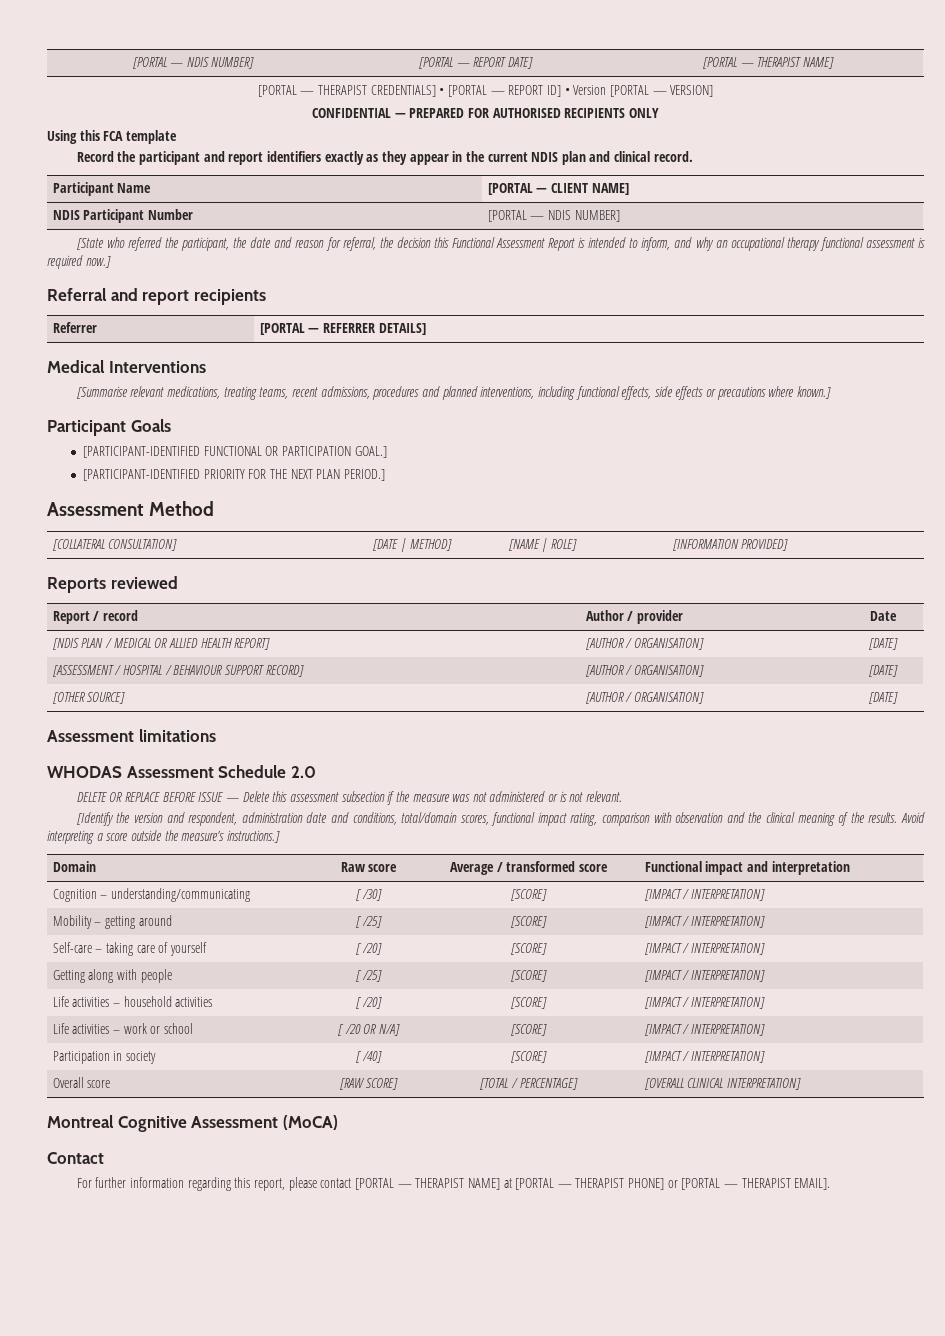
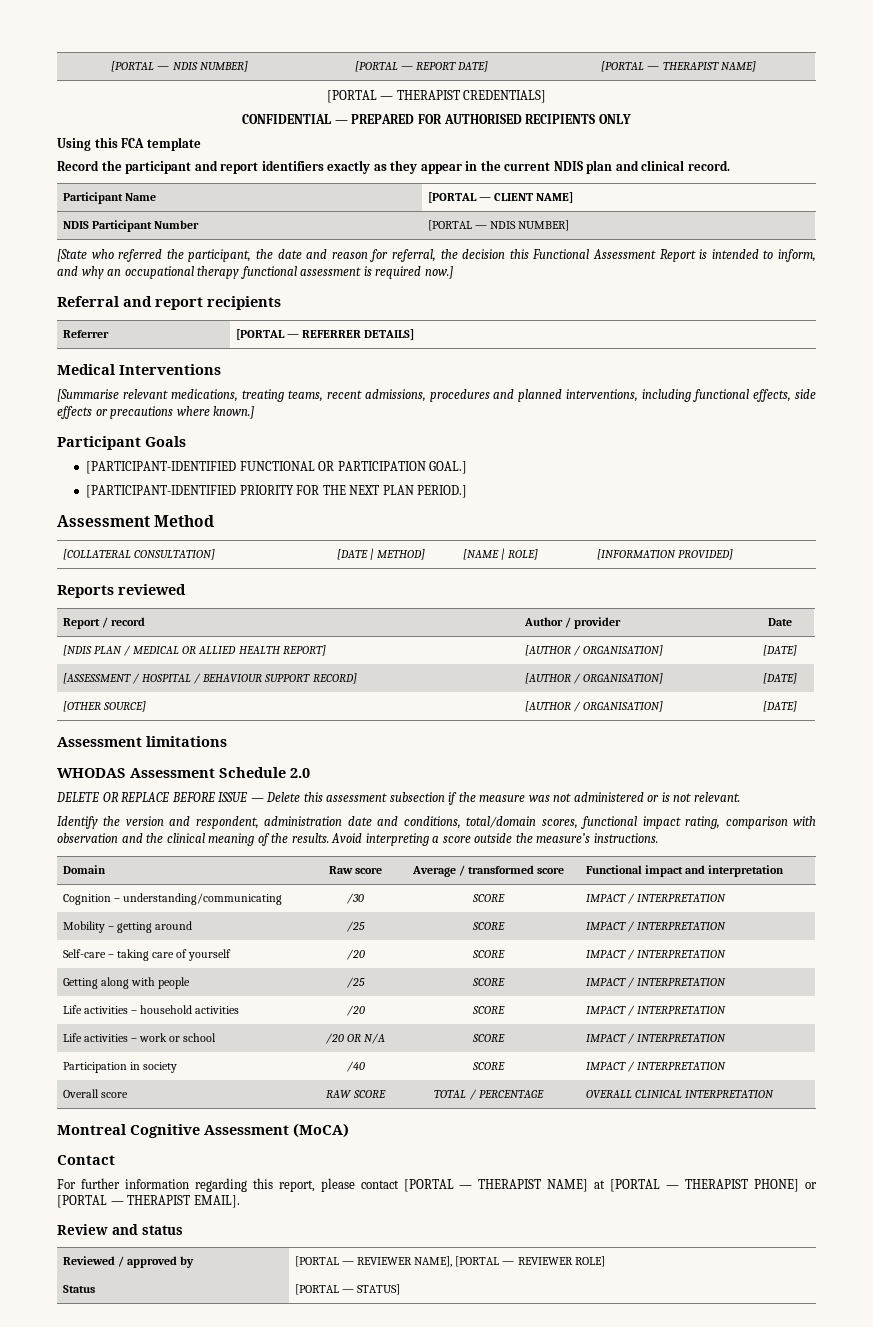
[439,85,714,97] • [PORTAL — REPORT ID] • Version [PORTAL — VERSION] -> (547, 96) none
[76,812,114,826] [Identify -> [57,816,98,829] Identify
[226,830,280,843] instructions.] -> [593,833,658,843] instructions.
[355,889,383,901] [511,889,547,901] [644,889,766,901] [52,915,172,929] [355,916,383,928] [511,916,547,928] [644,916,766,928] [ /30] | [SCORE] | [IMPACT / INTERPRETATION] // Mobility – getting around | [ /25] | [SCORE] | [IMPACT / INTERPRETATION] -> [347,893,364,904] [472,894,505,902] [585,893,727,904] [62,921,193,933] [347,921,365,932] [472,922,505,930] [585,921,727,932] /30 | SCORE | IMPACT / INTERPRETATION // Mobility – getting around | /25 | SCORE | IMPACT / INTERPRETATION
[355,943,383,955] [511,943,547,955] [644,943,766,955] [52,969,172,983] [355,970,383,982] [511,970,547,982] [644,970,766,982] [ /20] | [SCORE] | [IMPACT / INTERPRETATION] // Getting along with people | [ /25] | [SCORE] | [IMPACT / INTERPRETATION] -> [346,949,365,960] [472,950,505,958] [585,949,727,960] [62,977,191,989] [347,977,365,988] [472,978,505,986] [585,977,727,988] /20 | SCORE | IMPACT / INTERPRETATION // Getting along with people | /25 | SCORE | IMPACT / INTERPRETATION
[355,997,383,1009] [511,997,547,1009] [644,997,766,1009] [ /20] | [SCORE] | [IMPACT / INTERPRETATION] -> [346,1005,365,1016] [472,1006,505,1014] [585,1005,727,1016] /20 | SCORE | IMPACT / INTERPRETATION
[338,1024,345,1036] [ -> (217, 1037) none
[378,1024,400,1036] [511,1024,547,1036] [644,1024,766,1036] [52,1051,157,1064] [355,1051,383,1063] [511,1051,547,1063] [644,1051,766,1063] [52,1077,111,1088] [339,1078,399,1090] [480,1078,578,1090] [644,1078,802,1090] N/A] | [SCORE] | [IMPACT / INTERPRETATION] // Participation in society | [ /40] | [SCORE] | [IMPACT / INTERPRETATION] // Overall score | [RAW SCORE] | [TOTAL / PERCENTAGE] | [OVERALL CLINICAL INTERPRETATION] -> [364,1033,386,1044] [472,1034,505,1042] [585,1033,727,1044] [62,1062,178,1073] [346,1061,365,1072] [472,1062,505,1070] [585,1061,727,1072] [62,1089,128,1098] [326,1090,386,1098] [434,1089,544,1100] [585,1090,775,1099] N/A | SCORE | IMPACT / INTERPRETATION // Participation in society | /40 | SCORE | IMPACT / INTERPRETATION // Overall score | RAW SCORE | TOTAL / PERCENTAGE | OVERALL CLINICAL INTERPRETATION
(831, 1184) none -> [57,1224,183,1235] [62,1256,195,1268] [294,1256,605,1267] [62,1285,95,1293] [294,1284,401,1295] // Review and status // Reviewed / approved by | [PORTAL — REVIEWER NAME], [PORTAL — REVIEWER ROLE] // Status | [PORTAL — STATUS]

